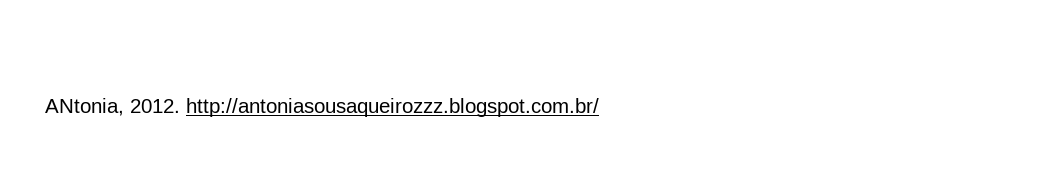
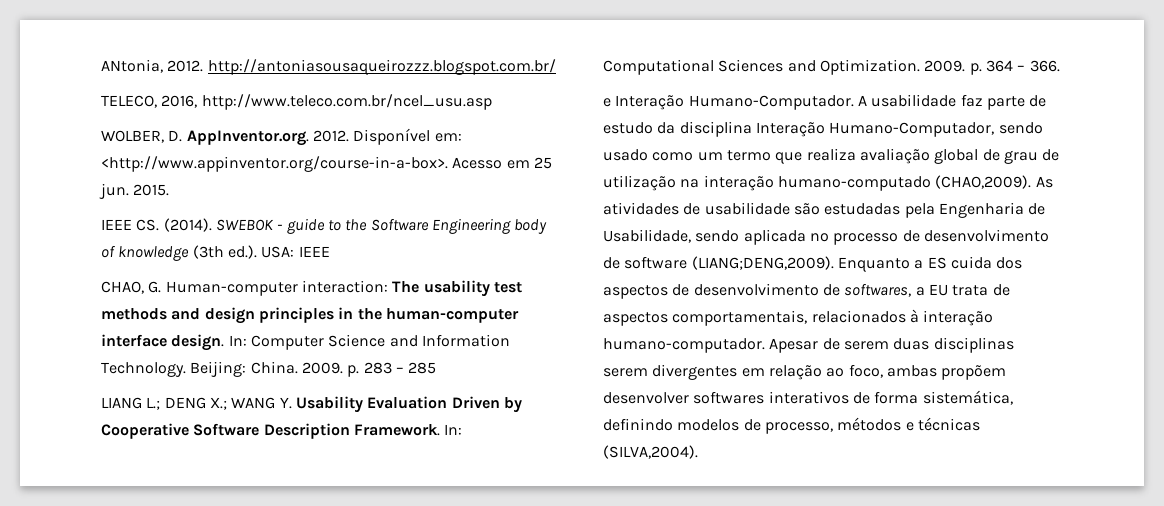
(599, 107) none -> [101,94,492,110] [101,128,462,146] [101,156,552,172] [99,183,170,199] [101,218,548,234] [101,245,330,261] [101,280,522,297] [101,307,519,324] [101,334,510,351] [101,361,437,377] [101,396,522,413] [101,423,463,439] [603,59,1060,75] [603,94,1047,110] [603,121,1043,137] [603,148,1060,164] [603,175,1053,191] [603,202,1046,218] [603,229,1049,245] [603,256,1023,272] [603,283,1010,299] [603,309,994,326] [603,337,1014,353] [603,364,1007,380] [603,390,1013,405] [603,417,980,434] [603,445,698,459] // TELECO, 2016, http://www.teleco.com.br/ncel_usu.asp // WOLBER, D. AppInventor.org. 2012. Disponível em: <http://www.appinventor.org/course-in-a-box>. Acesso em 25 jun. 2015. // IEEE CS. (2014). SWEBOK - guide to the Software Engineering body of knowledge (3th ed.). USA: IEEE // CHAO, G. Human-computer interaction: The usability test methods and design principles in the human-computer interface design. In: Computer Science and Information Technology. Beijing: China. 2009. p. 283 – 285 // LIANG L.; DENG X.; WANG Y. Usability Evaluation Driven by Cooperative Software Description Framework. In: Computational Sciences and Optimization. 2009. p. 364 – 366. // e Interação Humano-Computador. A usabilidade faz parte de estudo da disciplina Interação Humano-Computador, sendo usado como um termo que realiza avaliação global de grau de utilização na interação humano-computado (CHAO,2009). As atividades de usabilidade são estudadas pela Engenharia de Usabilidade, sendo aplicada no processo de desenvolvimento de software (LIANG;DENG,2009). Enquanto a ES cuida dos aspectos de desenvolvimento de softwares, a EU trata de aspectos comportamentais, relacionados à interação humano-computador. Apesar de serem duas disciplinas serem divergentes em relação ao foco, ambas propõem desenvolver softwares interativos de forma sistemática, definindo modelos de processo, métodos e técnicas (SILVA,2004).

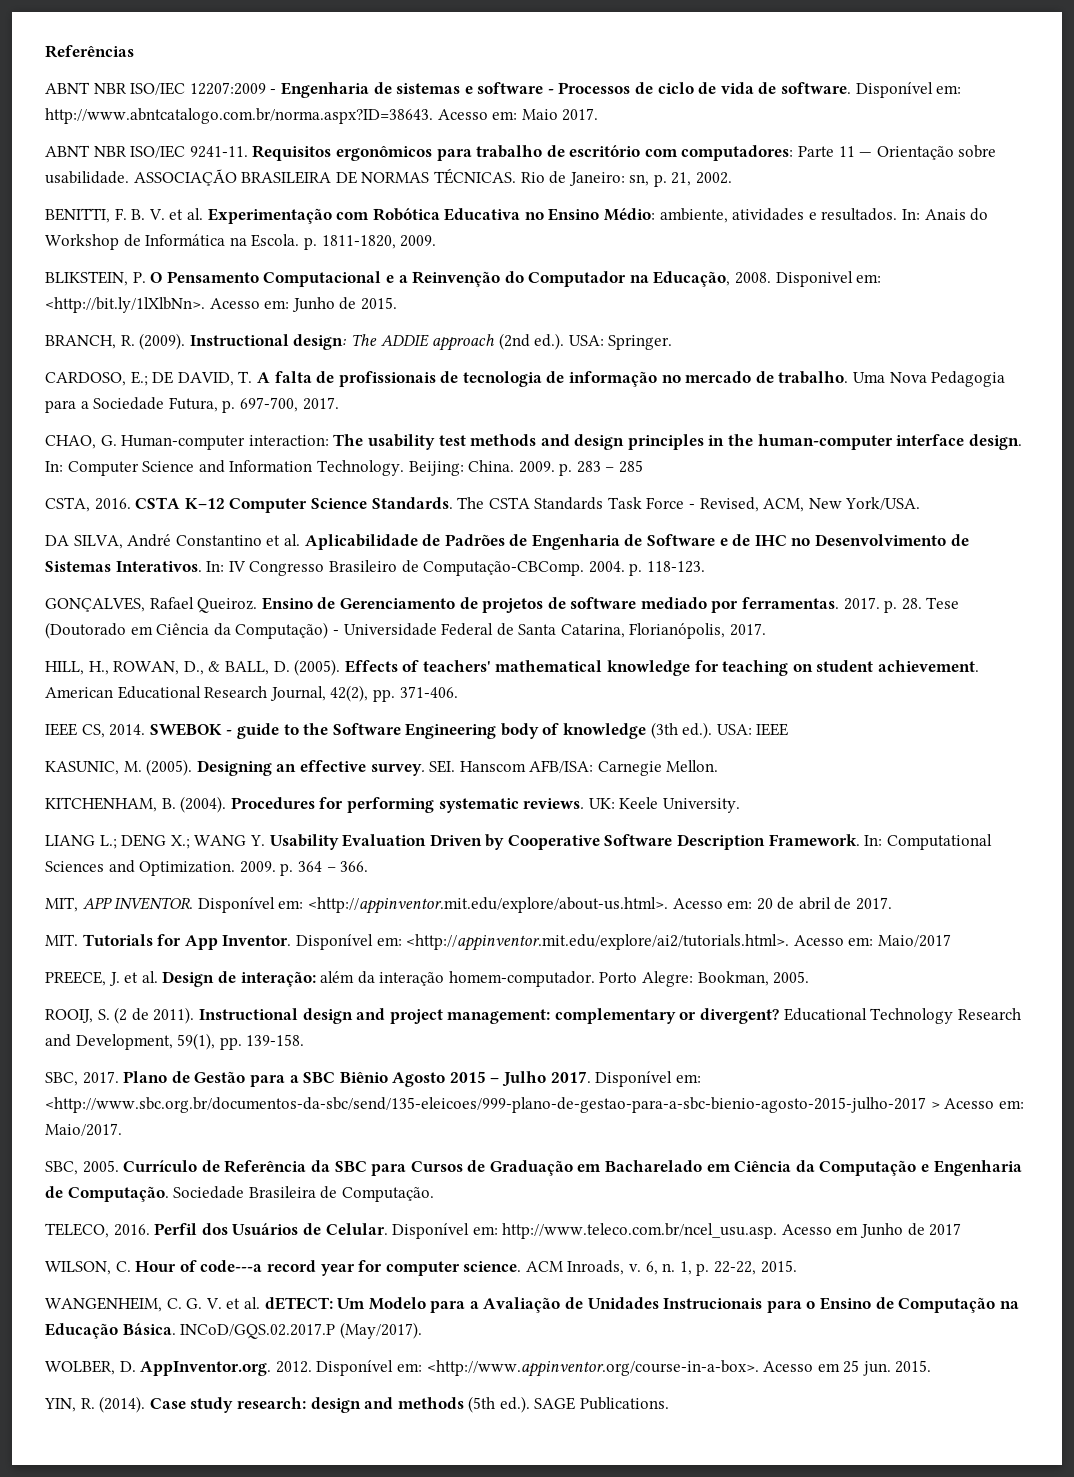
[101,59,556,75] [101,94,492,110] [101,128,462,146] [101,156,552,172] [99,183,170,199] [101,218,548,234] [101,245,330,261] ANtonia, 2012. http://antoniasousaqueirozzz.blogspot.com.br/ // TELECO, 2016, http://www.teleco.com.br/ncel_usu.asp // WOLBER, D. AppInventor.org. 2012. Disponível em: <http://www.appinventor.org/course-in-a-box>. Acesso em 25 jun. 2015. // IEEE CS. (2014). SWEBOK - guide to the Software Engineering body of knowledge (3th ed.). USA: IEEE -> [45,45,134,58] [45,82,962,98] [45,108,599,124] [45,145,997,161] [45,168,733,187] [45,208,989,224] [45,234,437,250] [45,271,882,287] [45,297,397,313] [45,333,673,351] [45,371,1006,387] [45,397,339,413] Referências // ABNT NBR ISO/IEC 12207:2009 - Engenharia de sistemas e software - Processos de ciclo de vida de software. Disponível em: http://www.abntcatalogo.com.br/norma.aspx?ID=38643. Acesso em: Maio 2017. // ABNT NBR ISO/IEC 9241-11. Requisitos ergonômicos para trabalho de escritório com computadores: Parte 11 — Orientação sobre usabilidade. ASSOCIAÇÃO BRASILEIRA DE NORMAS TÉCNICAS. Rio de Janeiro: sn, p. 21, 2002. // BENITTI, F. B. V. et al. Experimentação com Robótica Educativa no Ensino Médio: ambiente, atividades e resultados. In: Anais do Workshop de Informática na Escola. p. 1811-1820, 2009. // BLIKSTEIN, P. O Pensamento Computacional e a Reinvenção do Computador na Educação, 2008. Disponivel em: <http://bit.ly/1lXlbNn>. Acesso em: Junho de 2015. // BRANCH, R. (2009). Instructional design: The ADDIE approach (2nd ed.). USA: Springer. // CARDOSO, E.; DE DAVID, T. A falta de profissionais de tecnologia de informação no mercado de trabalho. Uma Nova Pedagogia para a Sociedade Futura, p. 697-700, 2017.
(437, 368) none -> [45,497,921,513] [45,534,969,550] [45,560,705,576] [45,597,960,613] [45,622,767,639] [45,659,980,676] [45,685,458,702] [45,722,789,739] [45,759,719,776] [45,796,740,813] // CSTA, 2016. CSTA K–12 Computer Science Standards. The CSTA Standards Task Force - Revised, ACM, New York/USA. // DA SILVA, André Constantino et al. Aplicabilidade de Padrões de Engenharia de Software e de IHC no Desenvolvimento de Sistemas Interativos. In: IV Congresso Brasileiro de Computação-CBComp. 2004. p. 118-123. // GONÇALVES, Rafael Queiroz. Ensino de Gerenciamento de projetos de software mediado por ferramentas. 2017. p. 28. Tese (Doutorado em Ciência da Computação) - Universidade Federal de Santa Catarina, Florianópolis, 2017. // HILL, H., ROWAN, D., & BALL, D. (2005). Effects of teachers' mathematical knowledge for teaching on student achievement. American Educational Research Journal, 42(2), pp. 371-406. // IEEE CS, 2014. SWEBOK - guide to the Software Engineering body of knowledge (3th ed.). USA: IEEE // KASUNIC, M. (2005). Designing an effective survey. SEI. Hanscom AFB/ISA: Carnegie Mellon. // KITCHENHAM, B. (2004). Procedures for performing systematic reviews. UK: Keele University.
[603,94,1047,110] [603,121,1043,137] [603,148,1060,164] [603,175,1053,191] [603,202,1046,218] [603,229,1049,245] [603,256,1023,272] [603,283,1010,299] [603,309,994,326] [603,337,1014,353] [603,364,1007,380] [603,390,1013,405] [603,417,980,434] [603,445,698,459] e Interação Humano-Computador. A usabilidade faz parte de estudo da disciplina Interação Humano-Computador, sendo usado como um termo que realiza avaliação global de grau de utilização na interação humano-computado (CHAO,2009). As atividades de usabilidade são estudadas pela Engenharia de Usabilidade, sendo aplicada no processo de desenvolvimento de software (LIANG;DENG,2009). Enquanto a ES cuida dos aspectos de desenvolvimento de softwares, a EU trata de aspectos comportamentais, relacionados à interação humano-computador. Apesar de serem duas disciplinas serem divergentes em relação ao foco, ambas propõem desenvolver softwares interativos de forma sistemática, definindo modelos de processo, métodos e técnicas (SILVA,2004). -> [45,897,893,914] [45,934,951,951] [45,971,810,987] [45,1007,1021,1024] [45,1033,305,1050] [45,1071,701,1087] [45,1097,1024,1113] [45,1123,122,1136] [45,1160,1022,1176] [45,1186,434,1202] [45,1223,962,1239] [45,1260,797,1276] [45,1297,1019,1313] [45,1322,422,1339] [45,1360,932,1377] [44,1396,670,1413] MIT, APP INVENTOR. Disponível em: <http://appinventor.mit.edu/explore/about-us.html>. Acesso em: 20 de abril de 2017. // MIT. Tutorials for App Inventor. Disponível em: <http://appinventor.mit.edu/explore/ai2/tutorials.html>. Acesso em: Maio/2017 // PREECE, J. et al. Design de interação: além da interação homem-computador. Porto Alegre: Bookman, 2005. // ROOIJ, S. (2 de 2011). Instructional design and project management: complementary or divergent? Educational Technology Research and Development, 59(1), pp. 139-158. // SBC, 2017. Plano de Gestão para a SBC Biênio Agosto 2015 – Julho 2017. Disponível em: <http://www.sbc.org.br/documentos-da-sbc/send/135-eleicoes/999-plano-de-gestao-para-a-sbc-bienio-agosto-2015-julho-2017 > Acesso em: Maio/2017. // SBC, 2005. Currículo de Referência da SBC para Cursos de Graduação em Bacharelado em Ciência da Computação e Engenharia de Computação. Sociedade Brasileira de Computação. // TELECO, 2016. Perfil dos Usuários de Celular. Disponível em: http://www.teleco.com.br/ncel_usu.asp. Acesso em Junho de 2017 // WILSON, C. Hour of code---a record year for computer science. ACM Inroads, v. 6, n. 1, p. 22-22, 2015. // WANGENHEIM, C. G. V. et al. dETECT: Um Modelo para a Avaliação de Unidades Instrucionais para o Ensino de Computação na Educação Básica. INCoD/GQS.02.2017.P (May/2017). // WOLBER, D. AppInventor.org. 2012. Disponível em: <http://www.appinventor.org/course-in-a-box>. Acesso em 25 jun. 2015. // YIN, R. (2014). Case study research: design and methods (5th ed.). SAGE Publications.

